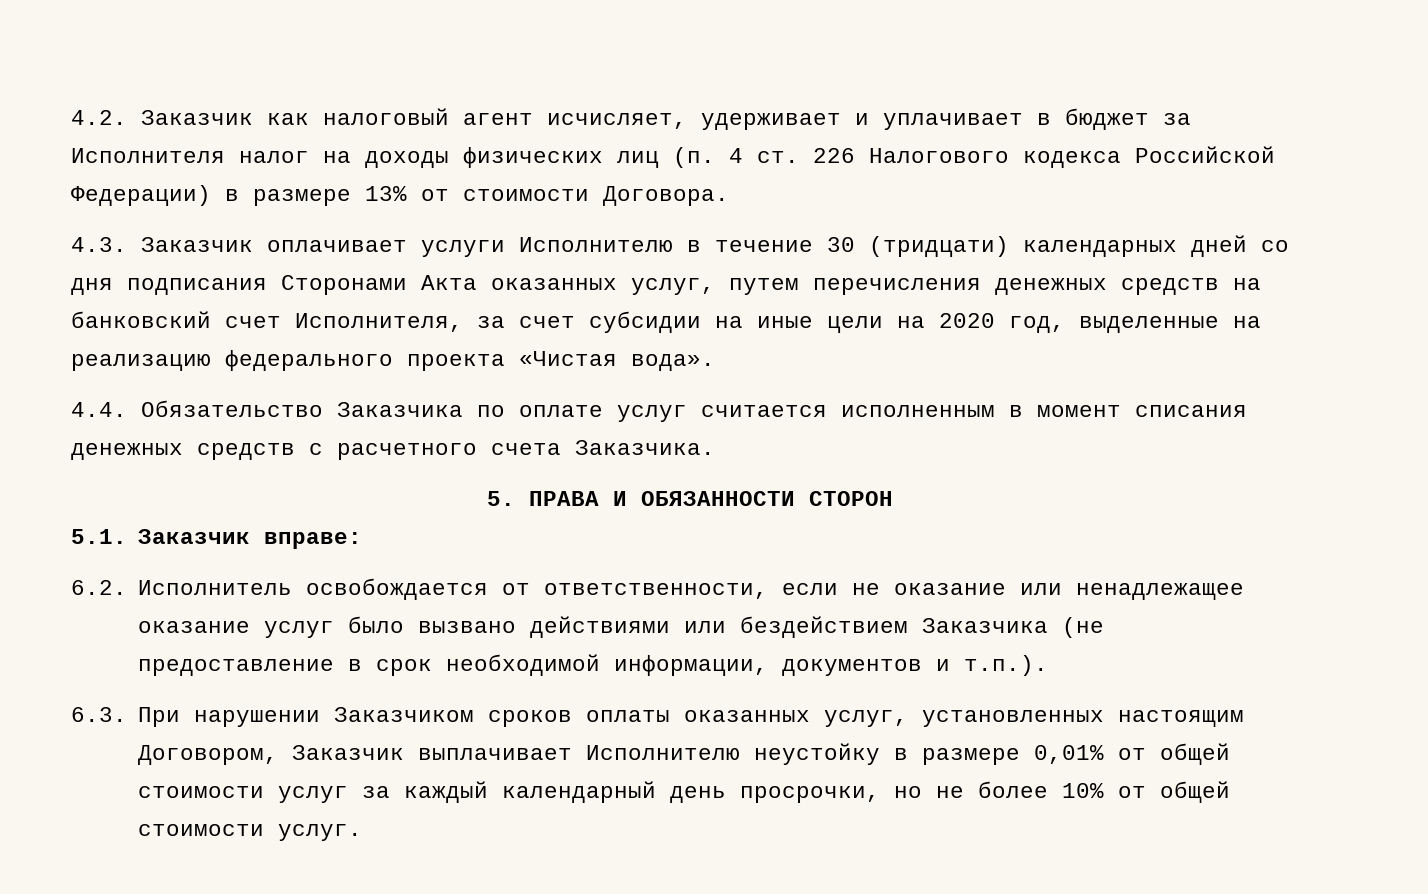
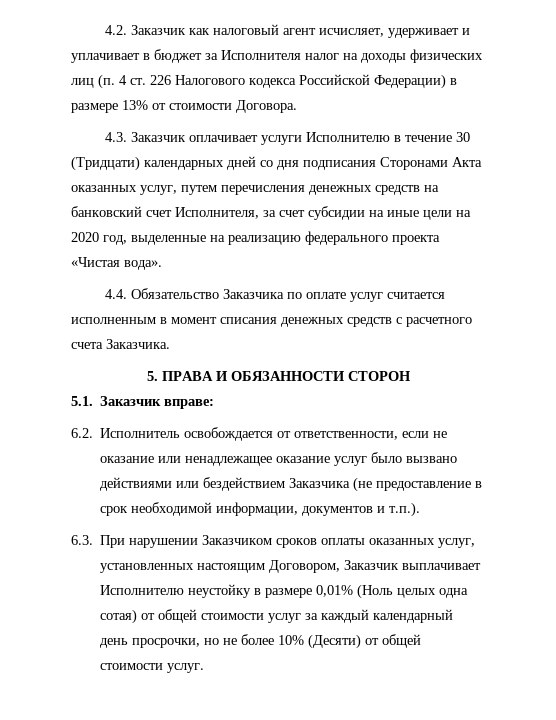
[869,236,1009,257] (тридцати) -> [71,156,140,171] (Тридцати)
(1105, 754) none -> [357,584,469,599] [100,609,138,624] (Ноль целых одна сотая)
(1105, 790) none -> [308,634,362,649] (Десяти)

